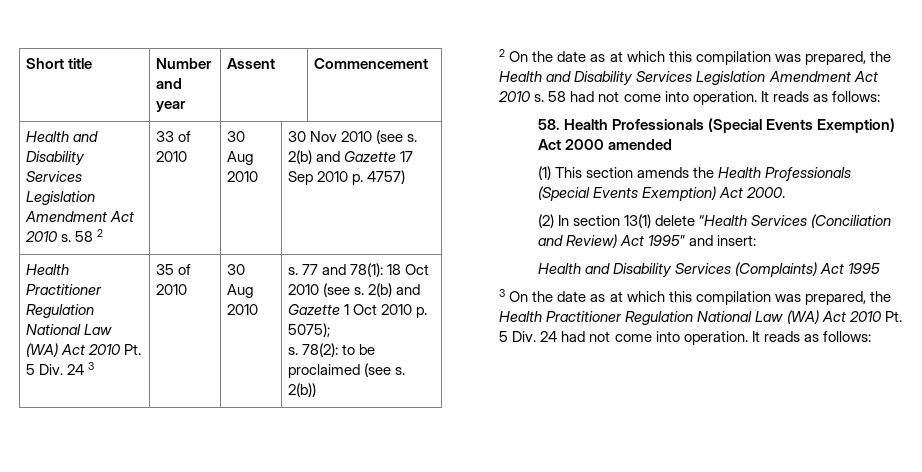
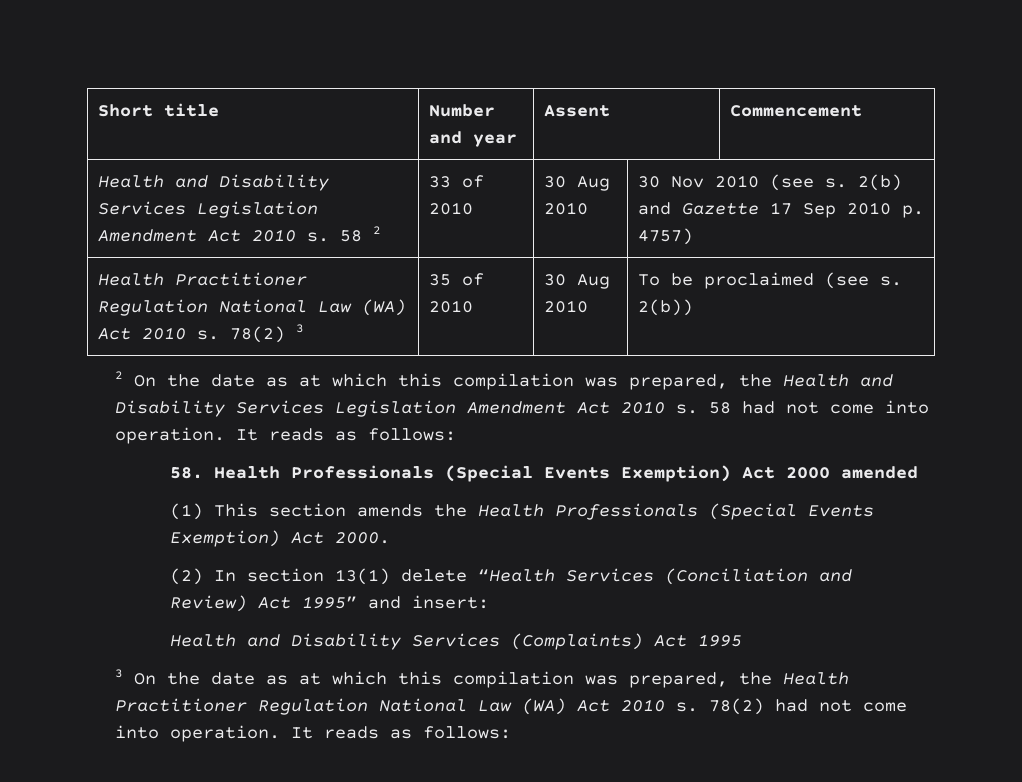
[124,344,142,355] [26,364,85,375] Pt. 5 Div. 24 -> [196,326,285,343] s. 78(2)
[288,263,430,277] [288,283,421,297] [288,304,428,318] [288,323,331,337] [288,343,356,357] s. 77 and 78(1): 18 Oct 2010 (see s. 2(b) and Gazette 1 Oct 2010 p. 5075); // s. 78(2): to -> [637,274,660,286] To
[884,311,902,322] [499,331,558,342] Pt. 5 Div. 24 -> [675,698,764,715] s. 78(2)

